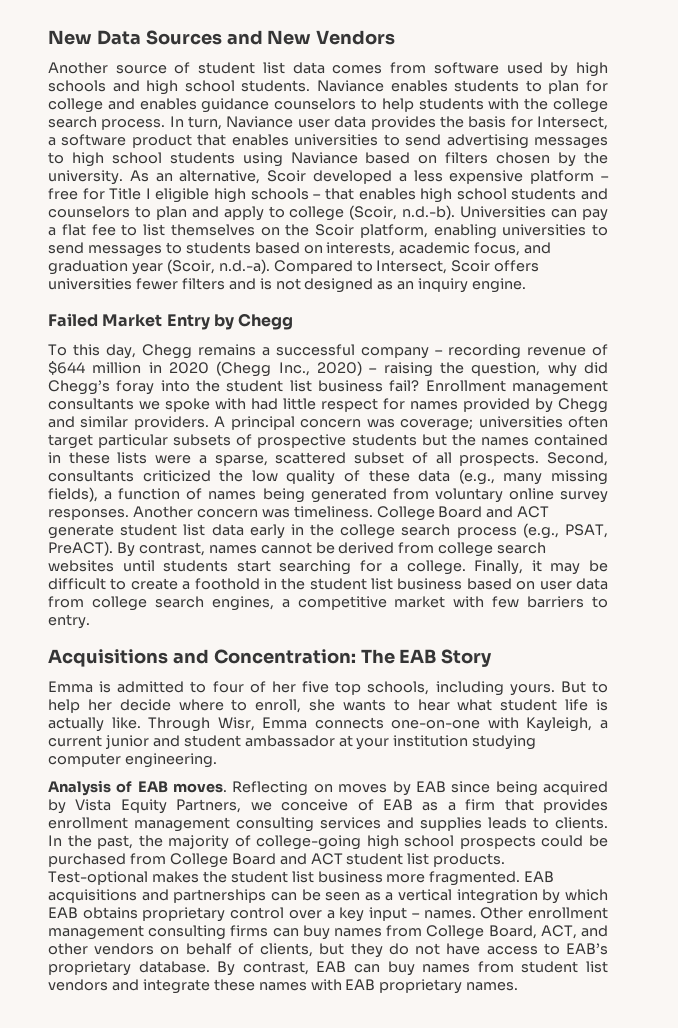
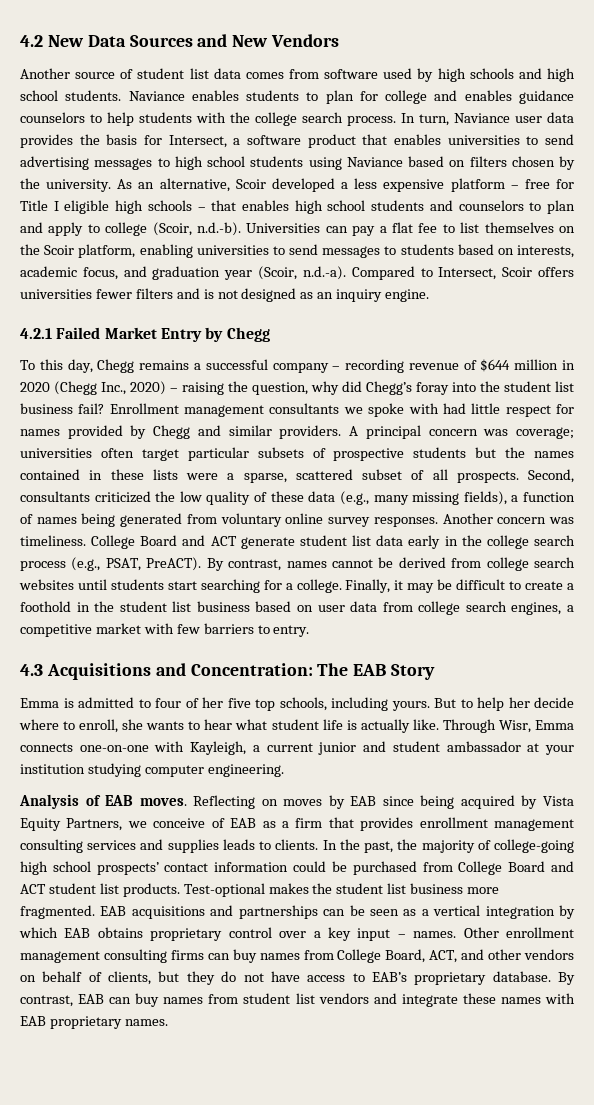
(48, 37) none -> [20,35,43,47] 4.2
(527, 285) none -> [20,328,52,339] 4.2.1
(90, 621) none -> [20,664,43,676] 4.3
[459,835,536,849] prospects -> [96,862,289,875] prospects’ contact information

